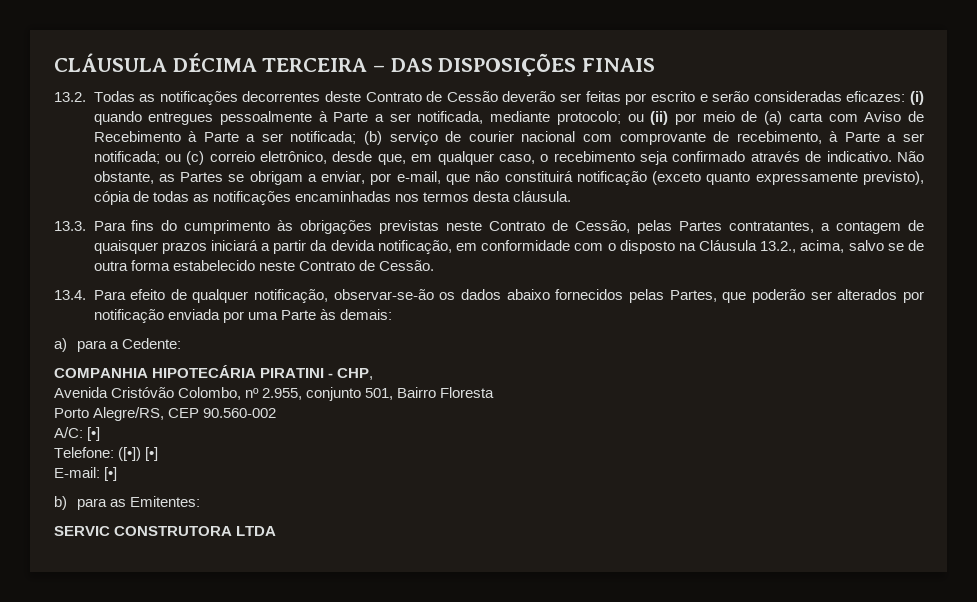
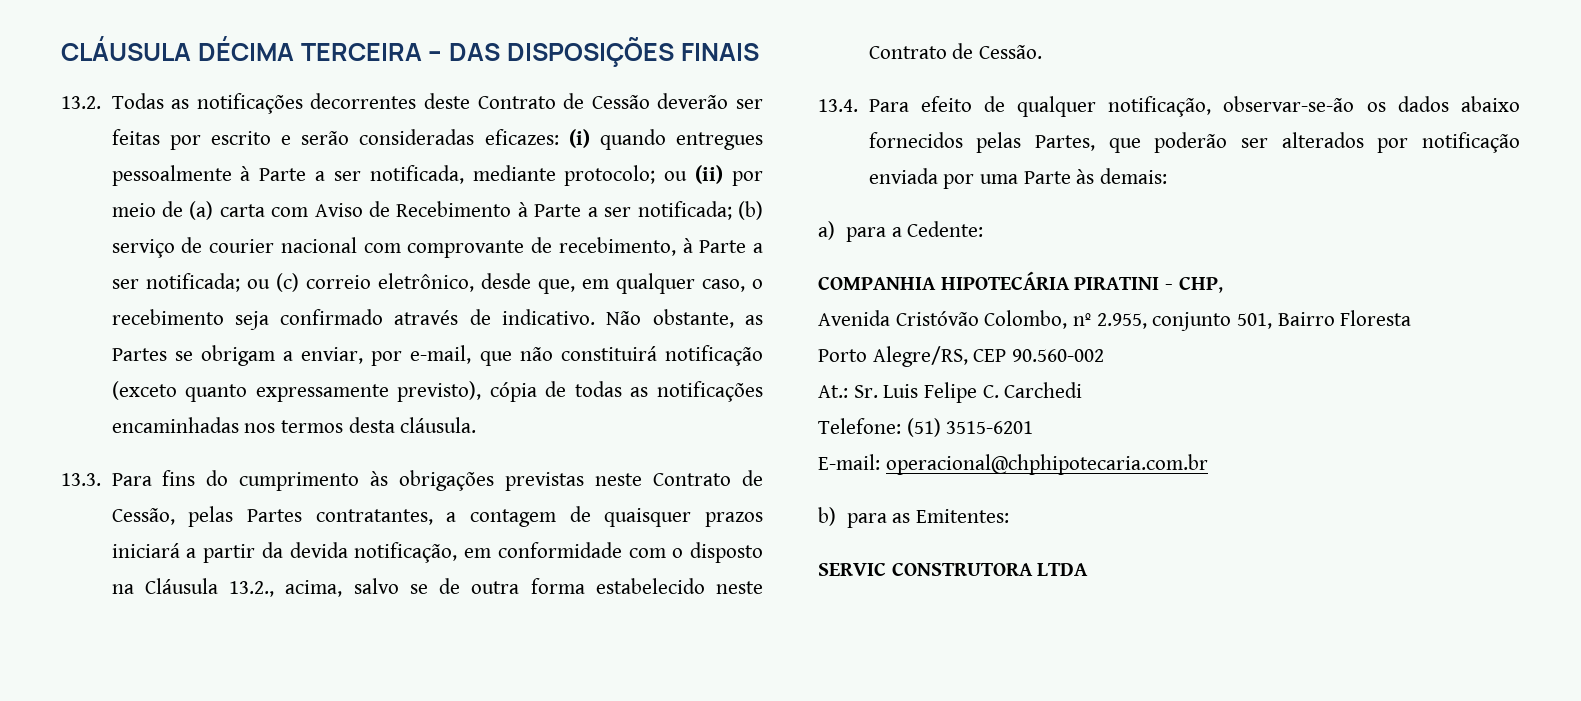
[54,427,101,441] A/C: [•] -> [818,382,1083,403] At.: Sr. Luis Felipe C. Carchedi
[118,447,159,461] ([•]) [•] -> [906,418,1034,437] (51) 3515-6201
[104,467,118,481] [•] -> [885,454,1208,475] operacional@chphipotecaria.com.br

